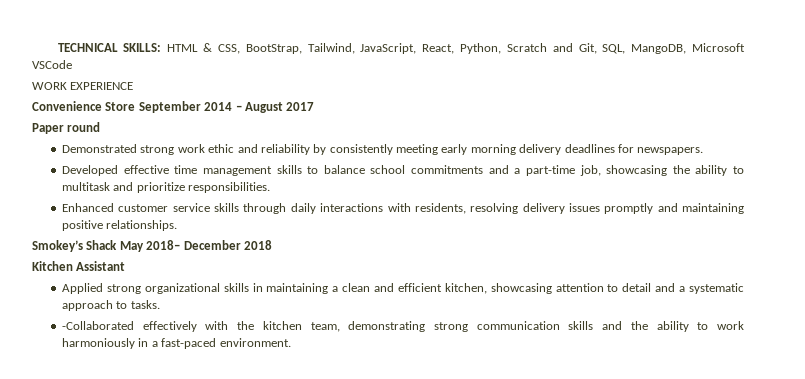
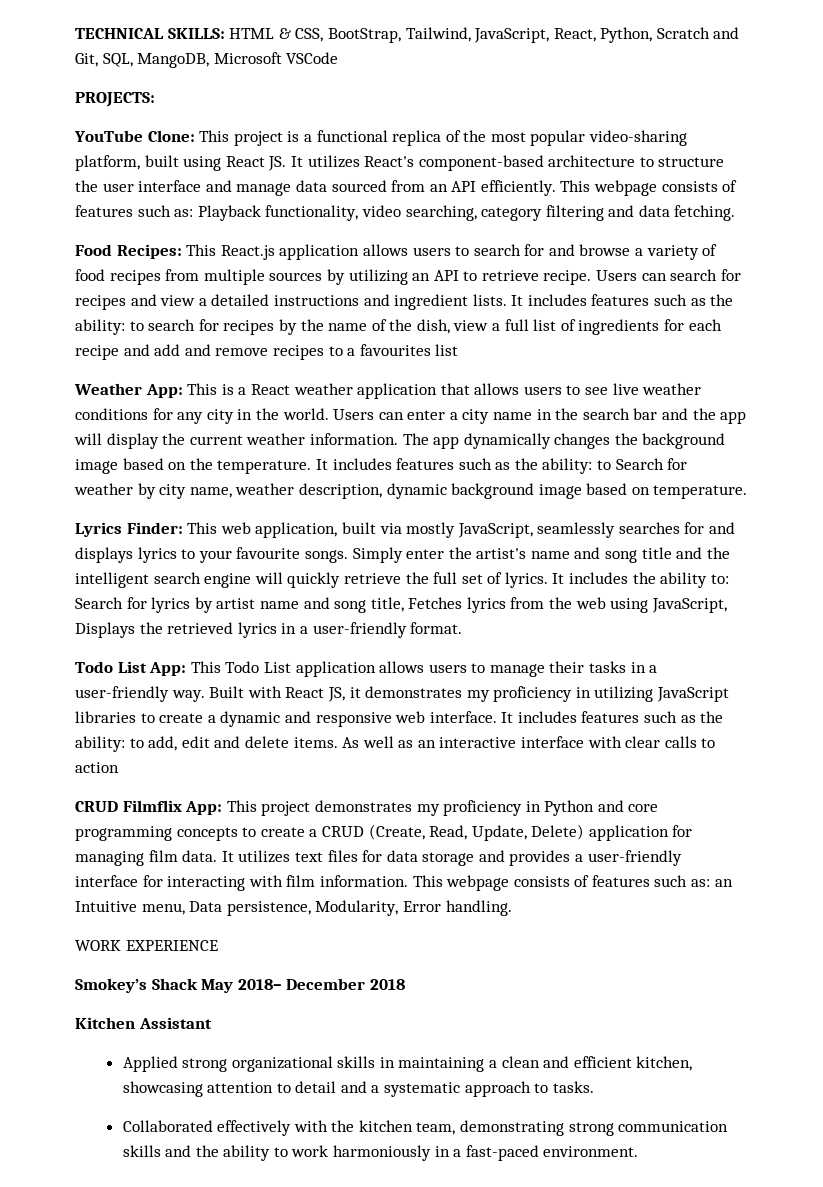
[32,82,134,90] [32,101,315,113] [32,122,101,134] [62,144,704,155] [62,165,744,176] [62,182,271,193] [62,203,744,214] [62,220,178,231] WORK EXPERIENCE // Convenience Store September 2014 – August 2017 // Paper round // Demonstrated strong work ethic and reliability by consistently meeting early morning delivery deadlines for newspapers. // Developed effective time management skills to balance school commitments and a part-time job, showcasing the ability to multitask and prioritize responsibilities. // Enhanced customer service skills through daily interactions with residents, resolving delivery issues promptly and maintaining positive relationships. -> [75,92,155,107] [74,130,688,146] [75,155,725,171] [75,180,738,196] [75,205,736,221] [75,244,718,260] [75,269,741,285] [75,294,734,310] [75,319,722,335] [75,344,459,360] [74,383,702,399] [75,408,747,424] [74,433,726,449] [75,458,688,474] [74,483,748,499] [75,522,736,538] [75,547,730,563] [75,572,729,588] [75,597,727,613] [75,622,463,638] [75,661,658,677] [75,686,730,702] [75,711,724,727] [75,736,716,752] [75,762,119,773] [75,800,659,816] [75,824,693,841] [75,850,682,866] [75,875,733,891] [75,900,512,916] [75,940,218,951] PROJECTS: // YouTube Clone: This project is a functional replica of the most popular video-sharing platform, built using React JS. It utilizes React's component-based architecture to structure the user interface and manage data sourced from an API efficiently. This webpage consists of features such as: Playback functionality, video searching, category filtering and data fetching. // Food Recipes: This React.js application allows users to search for and browse a variety of food recipes from multiple sources by utilizing an API to retrieve recipe. Users can search for recipes and view a detailed instructions and ingredient lists. It includes features such as the ability: to search for recipes by the name of the dish, view a full list of ingredients for each recipe and add and remove recipes to a favourites list // Weather App: This is a React weather application that allows users to see live weather conditions for any city in the world. Users can enter a city name in the search bar and the app will display the current weather information. The app dynamically changes the background image based on the temperature. It includes features such as the ability: to Search for weather by city name, weather description, dynamic background image based on temperature. // Lyrics Finder: This web application, built via mostly JavaScript, seamlessly searches for and displays lyrics to your favourite songs. Simply enter the artist's name and song title and the intelligent search engine will quickly retrieve the full set of lyrics. It includes the ability to: Search for lyrics by artist name and song title, Fetches lyrics from the web using JavaScript, Displays the retrieved lyrics in a user-friendly format. // Todo List App: This Todo List application allows users to manage their tasks in a user-friendly way. Built with React JS, it demonstrates my proficiency in utilizing JavaScript libraries to create a dynamic and responsive web interface. It includes features such as the ability: to add, edit and delete items. As well as an interactive interface with clear calls to action // CRUD Filmflix App: This project demonstrates my proficiency in Python and core programming concepts to create a CRUD (Create, Read, Update, Delete) application for managing film data. It utilizes text files for data storage and provides a user-friendly interface for interacting with film information. This webpage consists of features such as: an Intuitive menu, Data persistence, Modularity, Error handling. // WORK EXPERIENCE
[62,321,135,330] -Collaborated -> [122,1120,213,1132] Collaborated

